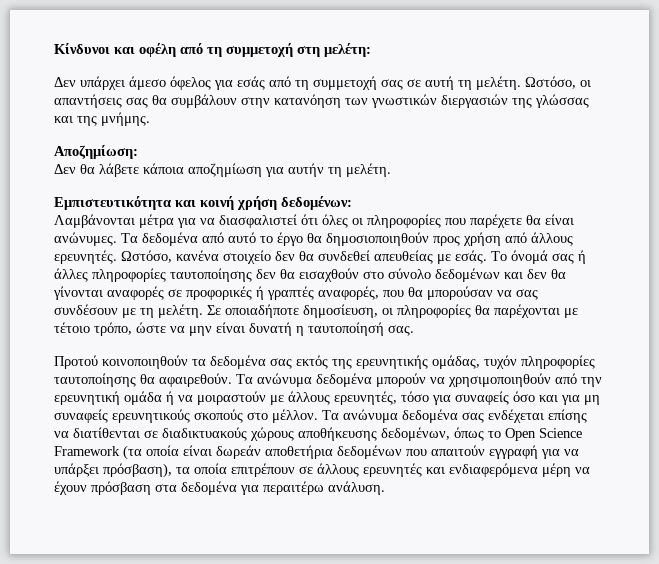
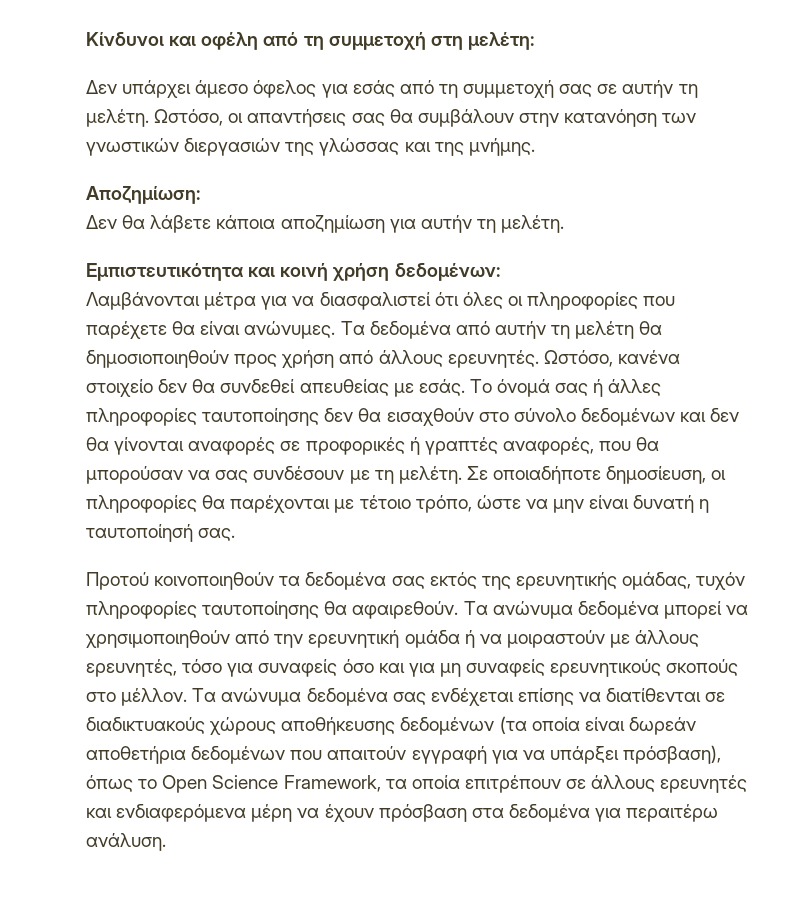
[425,76,454,90] αυτή -> [622,80,674,98] αυτήν
[228,232,303,246] αυτό το έργο -> [494,321,635,339] αυτήν τη μελέτη
[376,373,426,387] μπορούν -> [663,601,722,619] μπορεί
[381,427,582,441] [54,446,120,456] δεδομένων, όπως το Open Science Framework -> [400,717,495,735] δεδομένων
(172, 470) none -> [86,775,381,793] όπως το Open Science Framework,

